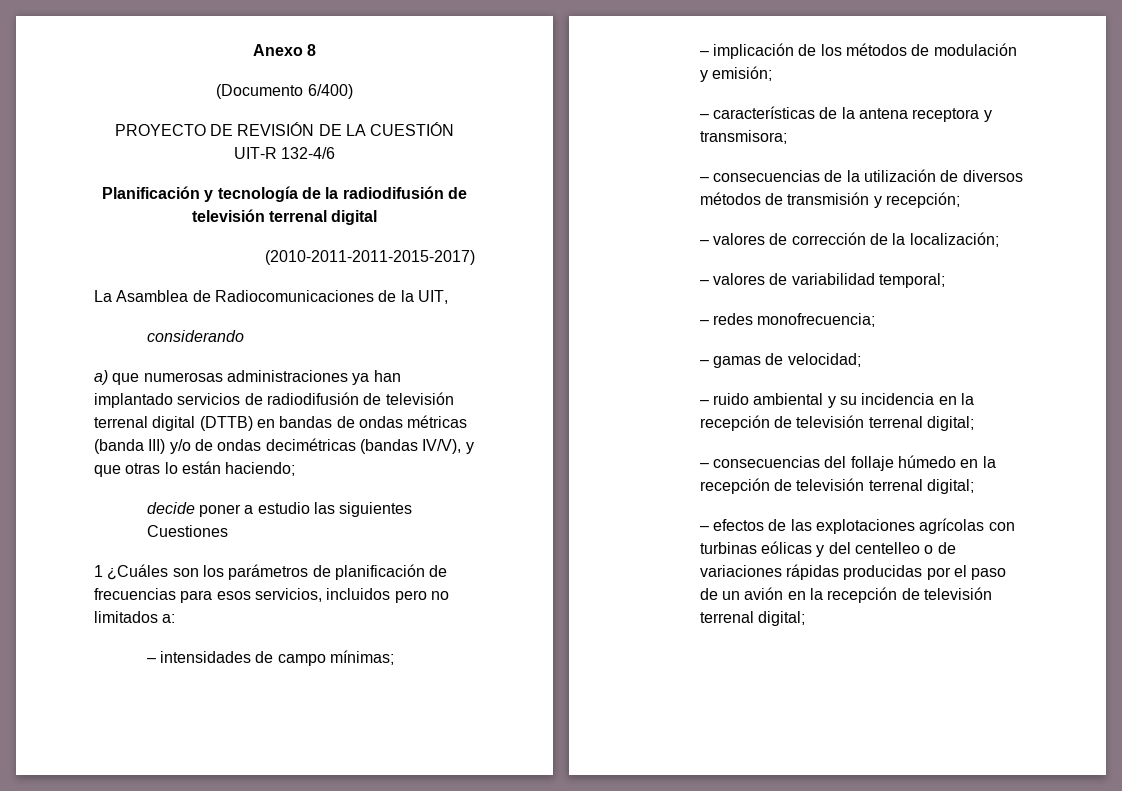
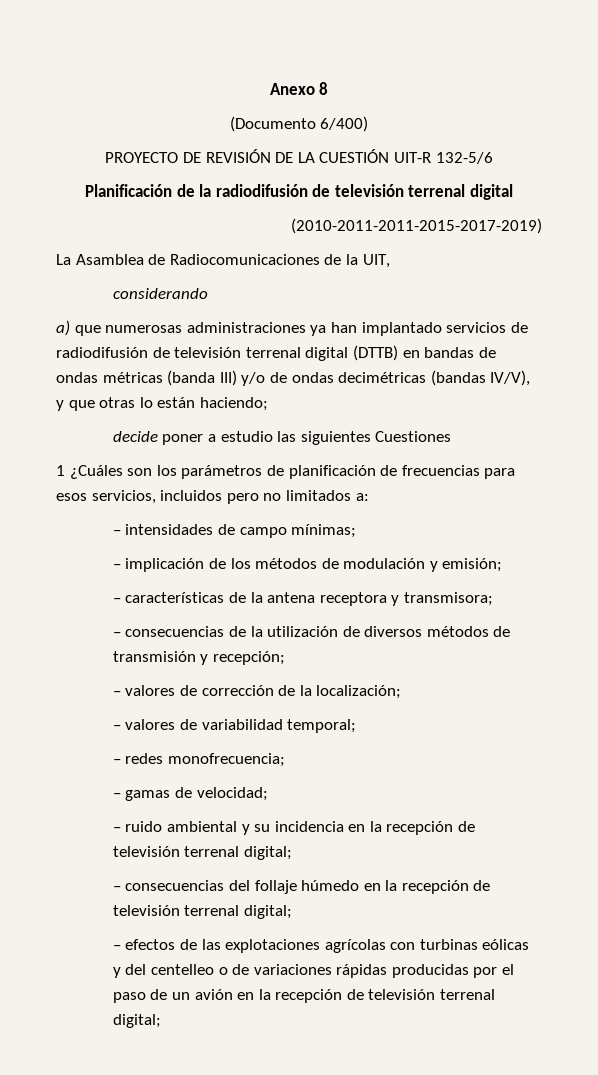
[281,147,336,159] 132-4/6 -> [435,152,493,164] 132-5/6
[204,186,298,202] y tecnología -> (172, 190) none
[265,250,475,265] (2010-2011-2011-2015-2017) -> [291,218,542,234] (2010-2011-2011-2015-2017-2019)

